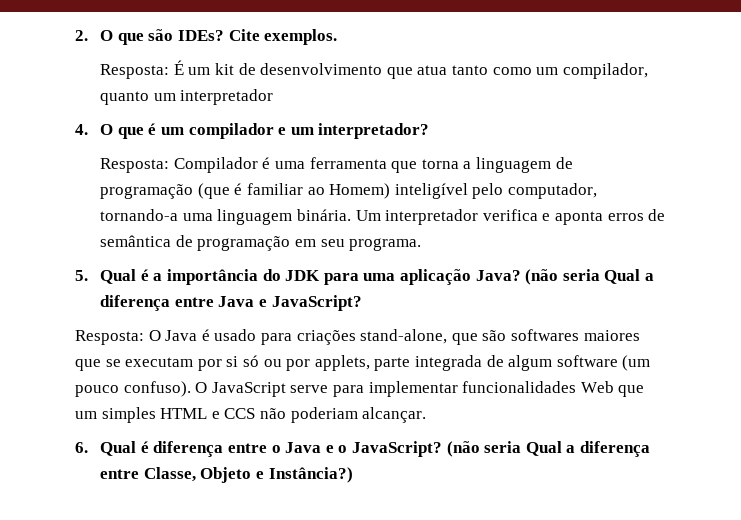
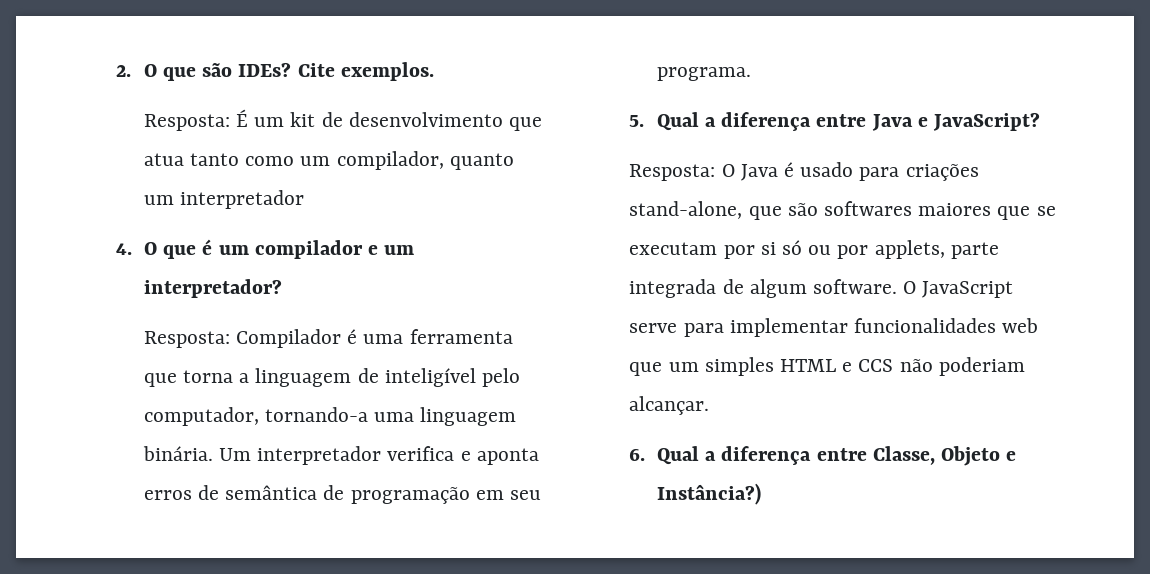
[100,183,391,199] programação (que é familiar ao Homem) -> (379, 375) none
[140,269,641,285] é a importância do JDK para uma aplicação Java? (não seria Qual -> (699, 121) none
[556,355,651,371] [75,381,191,397] software (um pouco confuso). -> [813,279,898,294] software.
[580,381,614,393] Web -> [1002,318,1039,333] web
[140,441,562,457] é diferença entre o Java e o JavaScript? (não seria Qual -> (699, 455) none

